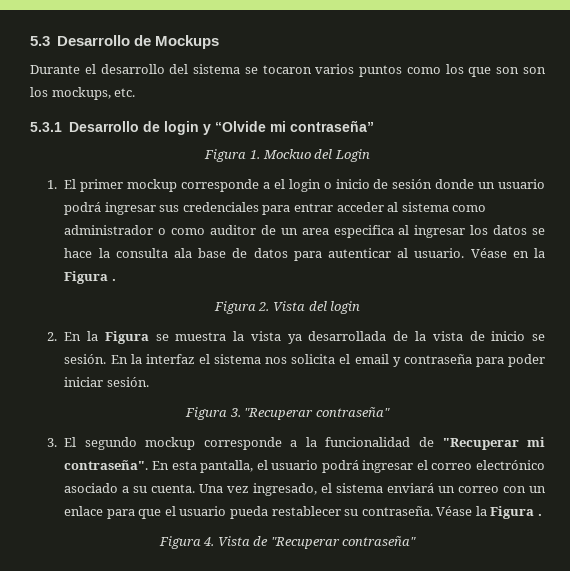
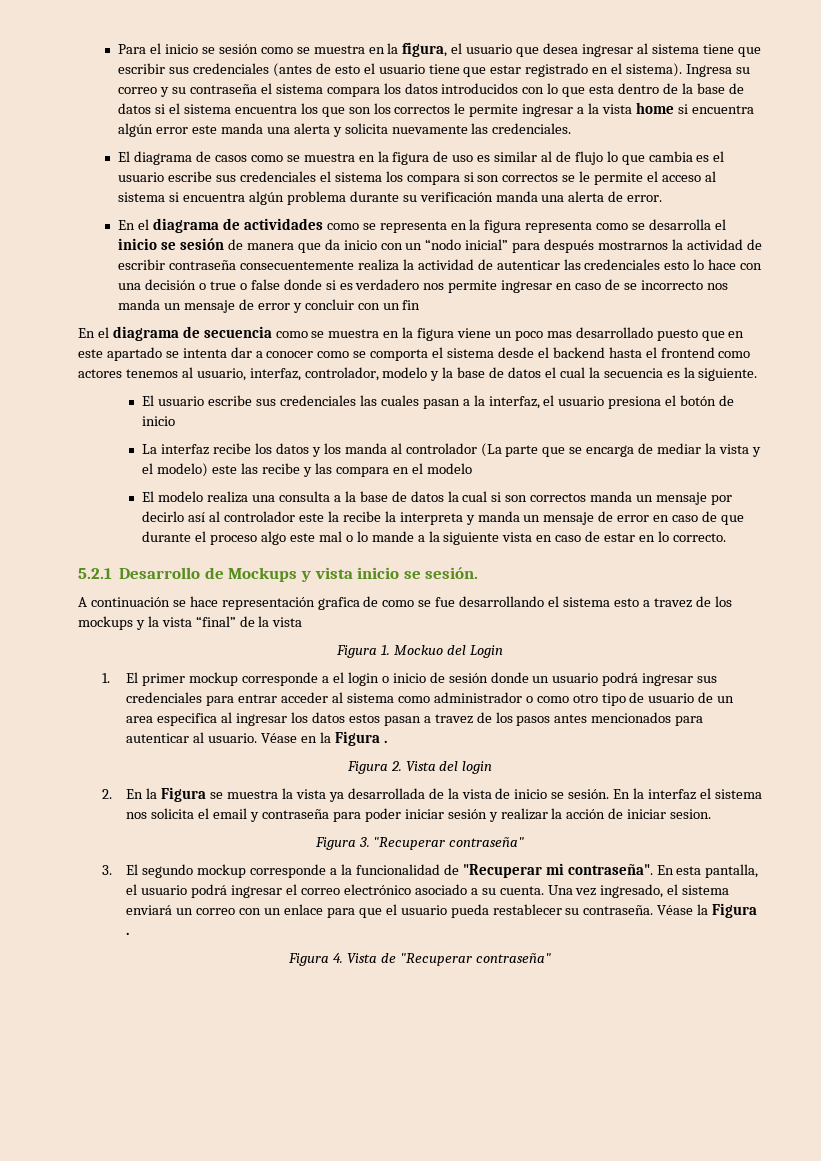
[30,35,219,49] [30,64,546,77] [30,87,136,100] [30,120,374,135] 5.3 Desarrollo de Mockups // Durante el desarrollo del sistema se tocaron varios puntos como los que son son los mockups, etc. // 5.3.1 Desarrollo de login y “Olvide mi contraseña” -> [118,42,761,57] [118,63,750,77] [118,83,744,97] [118,102,754,117] [118,123,572,137] [118,151,725,165] [118,171,716,185] [118,191,663,205] [118,218,726,233] [118,238,762,253] [118,259,763,271] [118,279,728,293] [118,299,421,313] [78,326,745,341] [78,347,751,361] [78,367,758,381] [142,395,735,409] [142,416,176,426] [142,443,761,457] [142,463,472,477] [142,491,732,505] [142,511,744,525] [142,531,726,545] [78,567,479,582] [78,596,732,610] [78,616,303,630] Para el inicio se sesión como se muestra en la figura, el usuario que desea ingresar al sistema tiene que escribir sus credenciales (antes de esto el usuario tiene que estar registrado en el sistema). Ingresa su correo y su contraseña el sistema compara los datos introducidos con lo que esta dentro de la base de datos si el sistema encuentra los que son los correctos le permite ingresar a la vista home si encuentra algún error este manda una alerta y solicita nuevamente las credenciales. // El diagrama de casos como se muestra en la figura de uso es similar al de flujo lo que cambia es el usuario escribe sus credenciales el sistema los compara si son correctos se le permite el acceso al sistema si encuentra algún problema durante su verificación manda una alerta de error. // En el diagrama de actividades como se representa en la figura representa como se desarrolla el inicio se sesión de manera que da inicio con un “nodo inicial” para después mostrarnos la actividad de escribir contraseña consecuentemente realiza la actividad de autenticar las credenciales esto lo hace con una decisión o true o false donde si es verdadero nos permite ingresar en caso de se incorrecto nos manda un mensaje de error y concluir con un fin // En el diagrama de secuencia como se muestra en la figura viene un poco mas desarrollado puesto que en este apartado se intenta dar a conocer como se comporta el sistema desde el backend hasta el frontend como actores tenemos al usuario, interfaz, controlador, modelo y la base de datos el cual la secuencia es la siguiente. // El usuario escribe sus credenciales las cuales pasan a la interfaz, el usuario presiona el botón de inicio // La interfaz recibe los datos y los manda al controlador (La parte que se encarga de mediar la vista y el modelo) este las recibe y las compara en el modelo // El modelo realiza una consulta a la base de datos la cual si son correctos manda un mensaje por decirlo así al controlador este la recibe la interpreta y manda un mensaje de error en caso de que durante el proceso algo este mal o lo mande a la siguiente vista en caso de estar en lo correcto. // 5.2.1 Desarrollo de Mockups y vista inicio se sesión. // A continuación se hace representación grafica de como se fue desarrollando el sistema esto a travez de los mockups y la vista “final” de la vista
[210,225,257,235] auditor -> [572,692,695,706] otro tipo de usuario
[532,228,545,235] [64,248,288,258] se hace la consulta ala base de datos -> [348,712,672,726] estos pasan a travez de los pasos antes mencionados
[106,377,149,387] sesión. -> [447,808,712,822] sesión y realizar la acción de iniciar sesion.

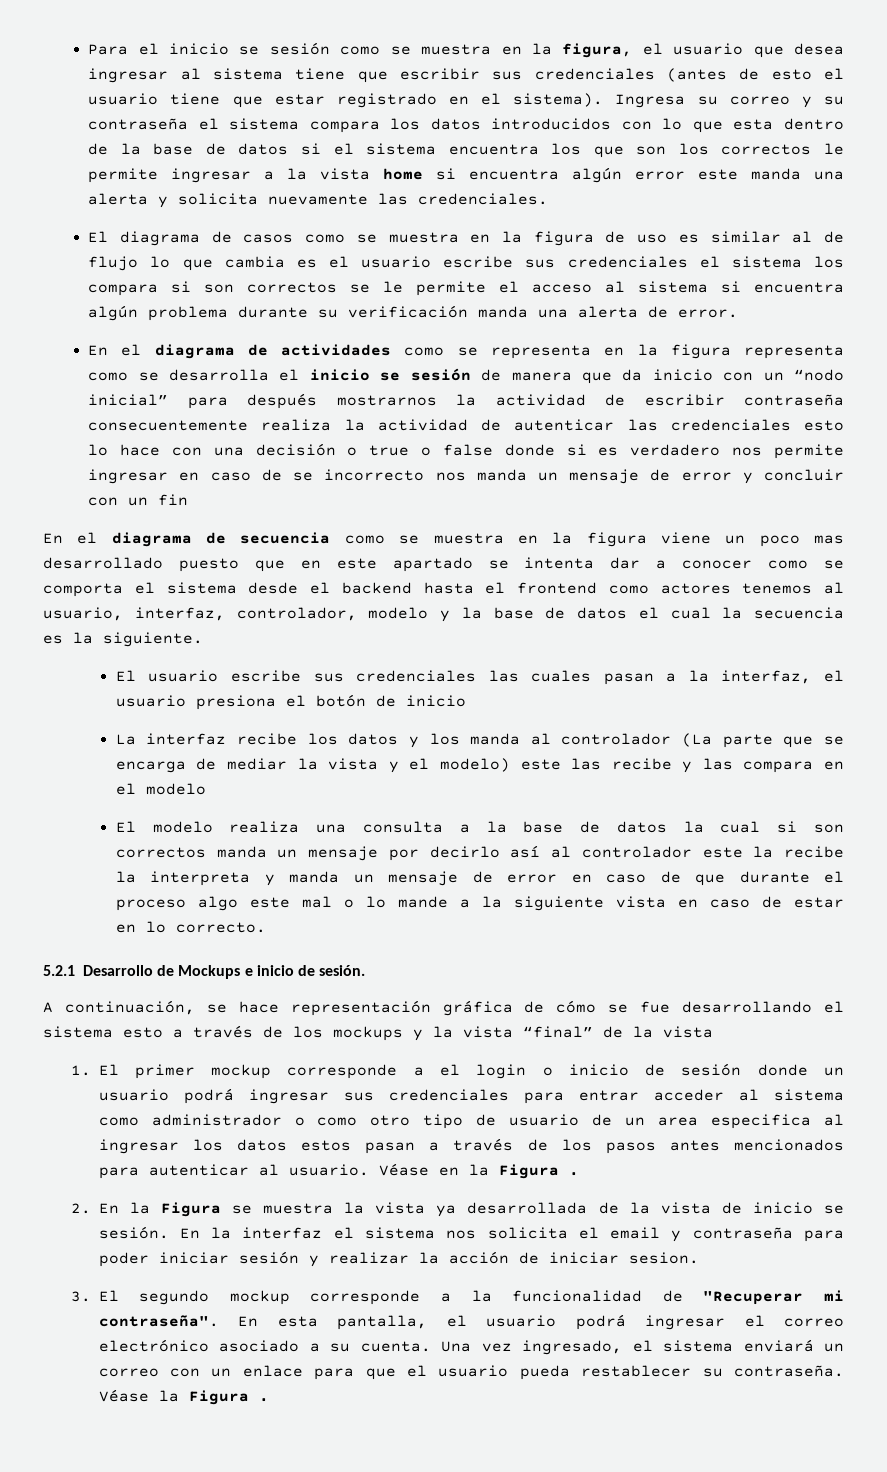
[301,567,421,582] y vista inicio se -> [244,965,315,976] e inicio de
[90,597,170,607] continuación -> [64,1000,195,1015] continuación,
[317,596,415,610] grafica de como -> [442,1000,597,1016] gráfica de cómo
[653,598,692,608] travez -> [193,1025,253,1038] través
[336,645,503,658] // Figura 1. Mockuo del Login -> (713, 1032) none
[434,714,473,724] travez -> [453,1138,514,1151] través
[346,761,493,774] // Figura 2. Vista del login -> (579, 1174) none
[314,837,525,850] // Figura 3. "Recuperar contraseña" -> (699, 1258) none
[288,953,551,966] // Figura 4. Vista de "Recuperar contraseña" -> (269, 1400) none

